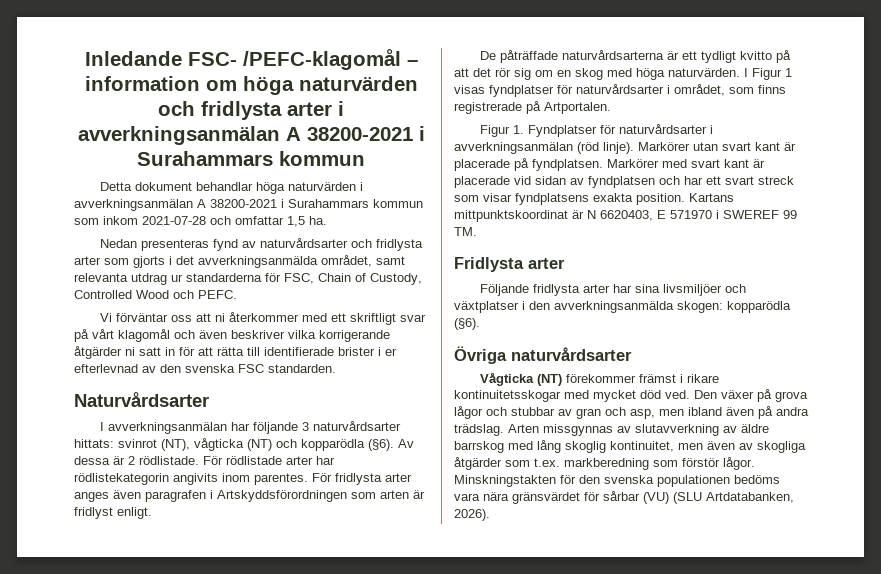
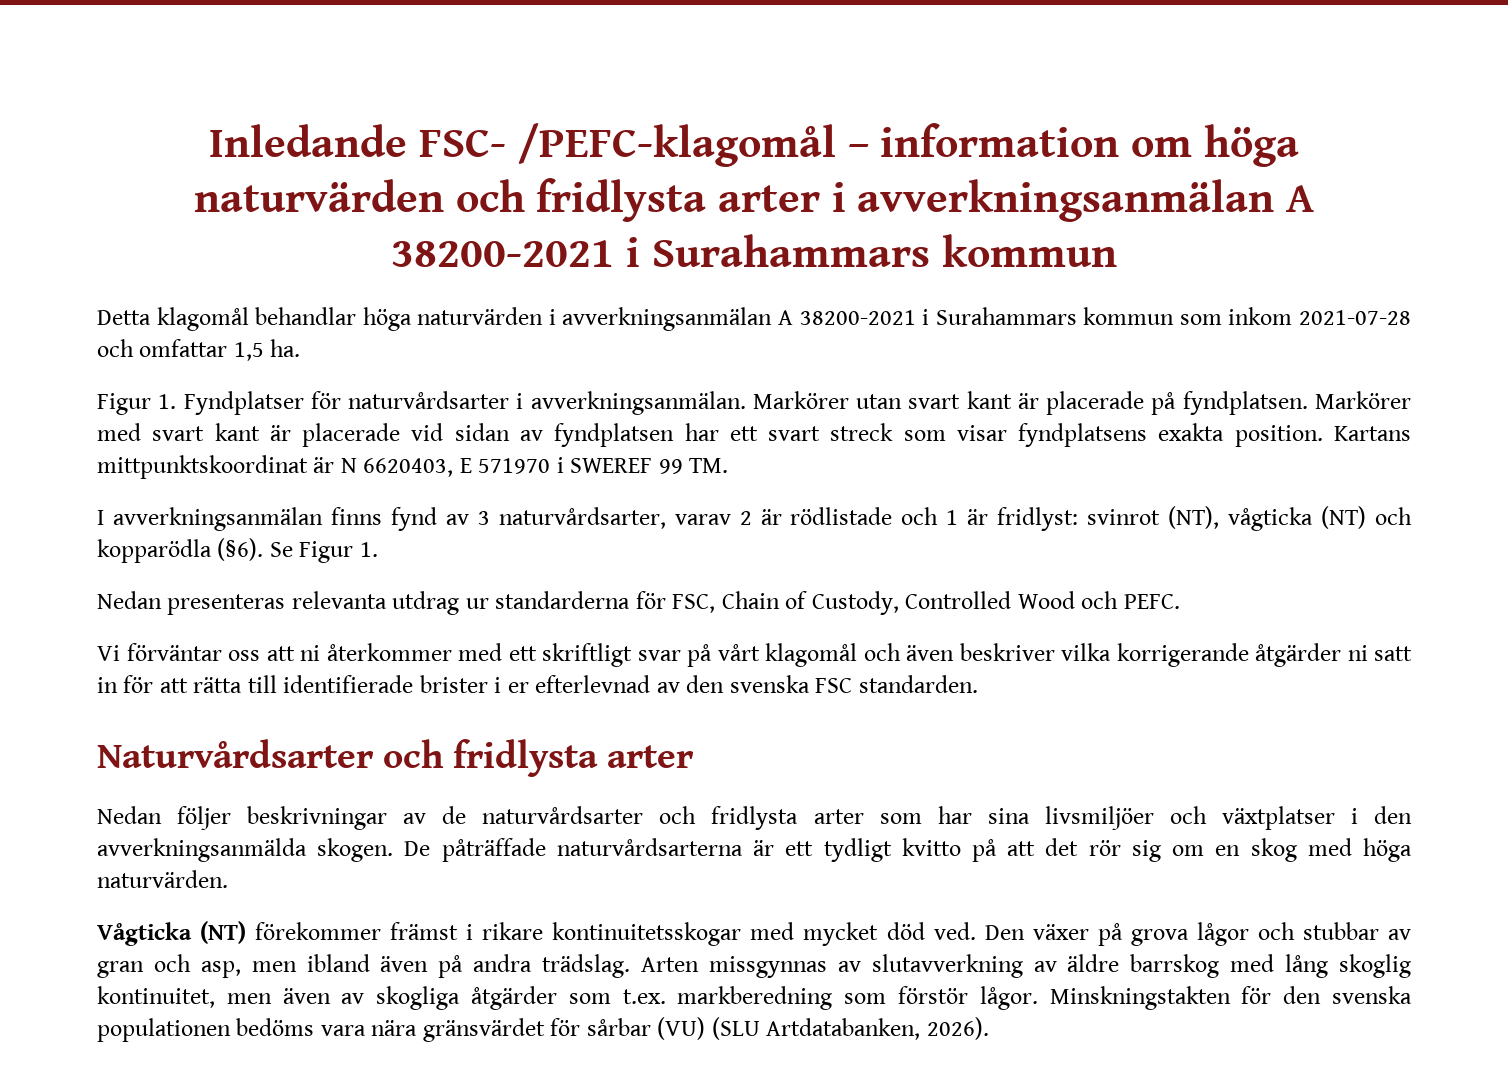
[135,182,193,191] dokument -> [156,307,249,331] klagomål
[100,238,424,251] [74,255,405,268] Nedan presenteras fynd av naturvårdsarter och fridlysta arter som gjorts i det avverkningsanmälda området, samt -> [97,391,1411,415] [97,423,1412,447] [97,455,729,479] [97,506,1412,531] [97,538,378,563] [97,591,286,615] Figur 1. Fyndplatser för naturvårdsarter i avverkningsanmälan. Markörer utan svart kant är placerade på fyndplatsen. Markörer med svart kant är placerade vid sidan av fyndplatsen har ett svart streck som visar fyndplatsens exakta position. Kartans mittpunktskoordinat är N 6620403, E 571970 i SWEREF 99 TM. // I avverkningsanmälan finns fynd av 3 naturvårdsarter, varav 2 är rödlistade och 1 är fridlyst: svinrot (NT), vågticka (NT) och kopparödla (§6). Se Figur 1. // Nedan presenteras
[100,421,402,434] [74,438,414,451] [74,456,335,465] [74,473,412,485] [74,490,425,502] [74,507,152,519] // I avverkningsanmälan har följande 3 naturvårdsarter hittats: svinrot (NT), vågticka (NT) och kopparödla (§6). Av dessa är 2 rödlistade. För rödlistade arter har rödlistekategorin angivits inom parentes. För fridlysta arter anges även paragrafen i Artskyddsförordningen som arten är fridlyst enligt. // -> [383,739,694,777] [97,806,1412,830] [97,838,394,862] och fridlysta arter // Nedan följer beskrivningar av de naturvårdsarter och fridlysta arter som har sina livsmiljöer och växtplatser i den avverkningsanmälda skogen.
[744,68,792,80] [454,84,786,97] [454,101,611,114] [480,124,714,137] [454,142,796,154] [454,158,765,171] [454,176,794,188] [454,193,734,205] [454,210,797,222] [454,227,477,236] [454,257,565,272] [480,284,747,296] [454,301,791,313] [454,318,480,330] [454,346,632,364] I Figur 1 visas fyndplatser för naturvårdsarter i området, som finns registrerade på Artportalen. // Figur 1. Fyndplatser för naturvårdsarter i avverkningsanmälan (röd linje). Markörer utan svart kant är placerade på fyndplatsen. Markörer med svart kant är placerade vid sidan av fyndplatsen och har ett svart streck som visar fyndplatsens exakta position. Kartans mittpunktskoordinat är N 6620403, E 571970 i SWEREF 99 TM. // Fridlysta arter // Följande fridlysta arter har sina livsmiljöer och växtplatser i den avverkningsanmälda skogen: kopparödla (§6). // Övriga naturvårdsarter -> (228, 879) none

